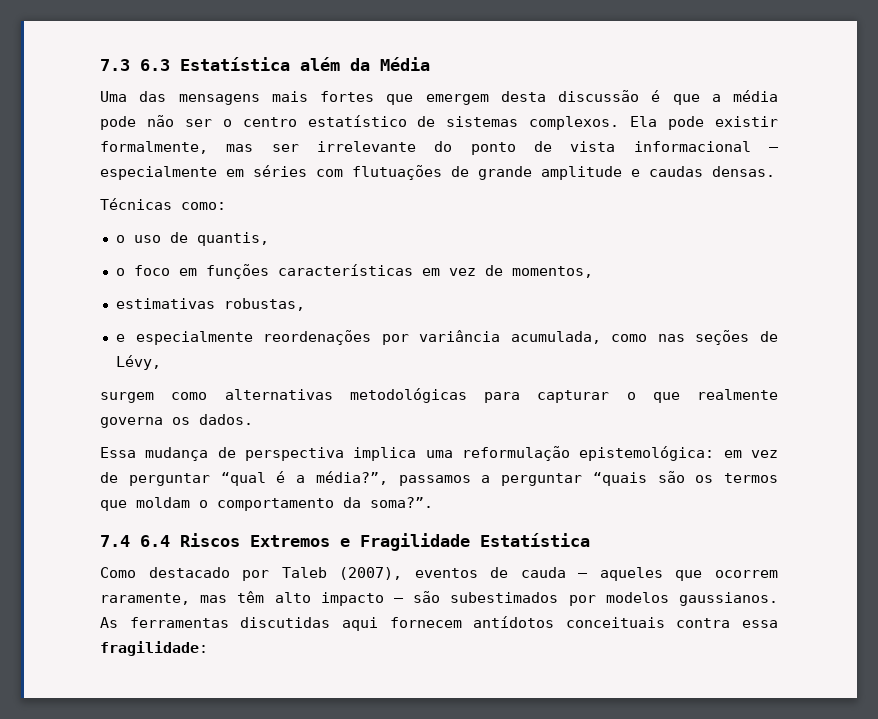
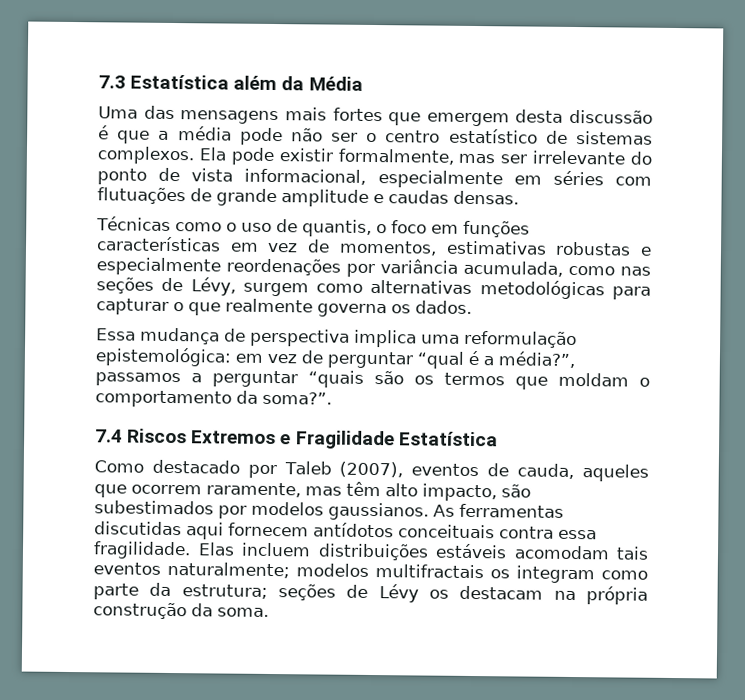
[140,59,170,71] 6.3 -> (126, 82) none
[633,141,779,152] informacional — -> [244,168,367,185] informacional,
[181,202,226,210] como: // -> [174,222,222,232] como
(269, 239) // -> (372, 228) none
[115,298,305,311] // estimativas robustas, // -> [445,240,632,256] estimativas robustas
(161, 362) // -> (236, 286) none
[140,535,170,547] 6.4 -> (123, 436) none
[520,567,589,578] cauda — -> [517,463,575,480] cauda,
[320,592,404,606] impacto — -> [422,483,497,502] impacto,
[100,641,208,656] fragilidade: -> [93,541,649,561] [93,561,648,584] [93,582,648,605] [93,602,269,620] fragilidade. Elas incluem distribuições estáveis acomodam tais eventos naturalmente; modelos multifractais os integram como parte da estrutura; seções de Lévy os destacam na própria construção da soma.

